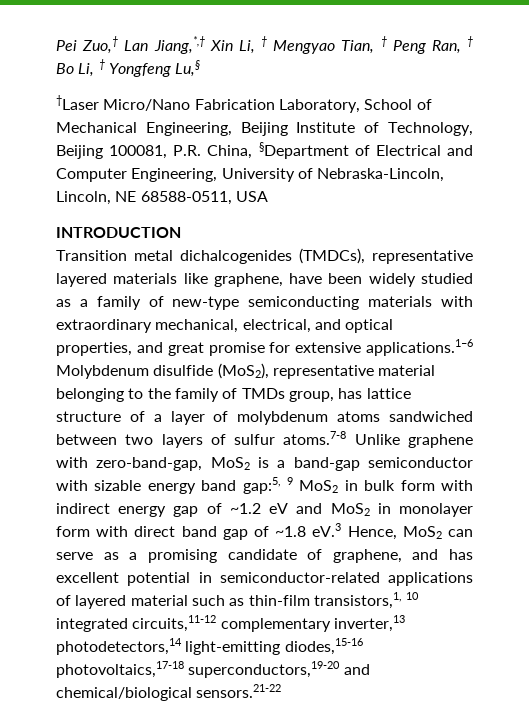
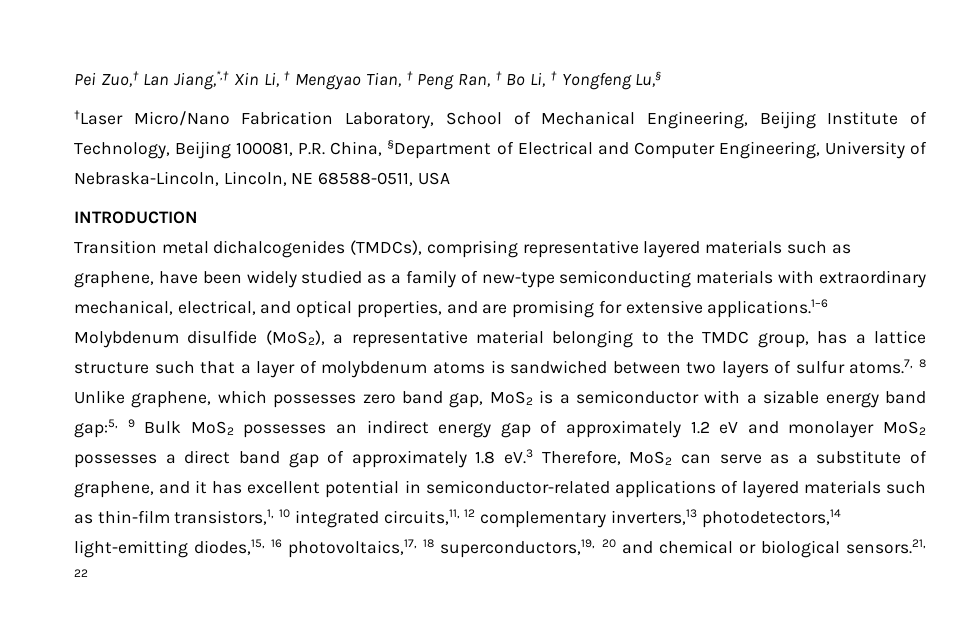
(365, 256) none -> [426,240,518,258] comprising
[183,273,208,284] like -> [786,241,851,254] such as
[167,342,265,356] great promise -> [482,300,595,318] are promising
(269, 371) none -> [333,334,344,344] a
[174,388,285,402] family of TMDs -> [702,331,750,344] TMDC
(363, 393) none -> [855,334,866,344] a
[129,411,145,422] of -> [154,361,236,374] such that
(381, 416) none -> [490,360,505,374] is
[283,431,473,448] [56,457,203,471] atoms.7-8 Unlike graphene with zero-band-gap, -> [849,359,926,374] [74,390,484,408] atoms.7, 8 Unlike graphene, which possesses zero band gap,
[293,457,360,471] band-gap -> (570, 399) none
(88, 485) none -> [746,394,757,404] a
[299,480,473,493] [56,503,474,517] [56,523,397,540] MoS2 in bulk form with indirect energy gap of ~1.2 eV and MoS2 in monolayer form with direct band gap of ~1.8 eV.3 Hence, -> [144,420,927,438] [74,449,621,468] Bulk MoS2 possesses an indirect energy gap of approximately 1.2 eV and monolayer MoS2 possesses a direct band gap of approximately 1.8 eV.3 Therefore,
[147,549,297,563] promising candidate -> [816,450,902,464] substitute
(439, 554) none -> [195,480,208,494] it
[130,595,188,606] material -> [803,480,881,494] materials
[132,615,405,632] [56,638,363,655] [56,661,370,678] [56,684,282,701] circuits,11-12 complementary inverter,13 photodetectors,14 light-emitting diodes,15-16 photovoltaics,17-18 superconductors,19-20 and chemical/biological sensors.21-22 -> [383,509,841,528] [74,539,927,558] [74,569,88,577] circuits,11, 12 complementary inverters,13 photodetectors,14 light-emitting diodes,15, 16 photovoltaics,17, 18 superconductors,19, 20 and chemical or biological sensors.21, 22

